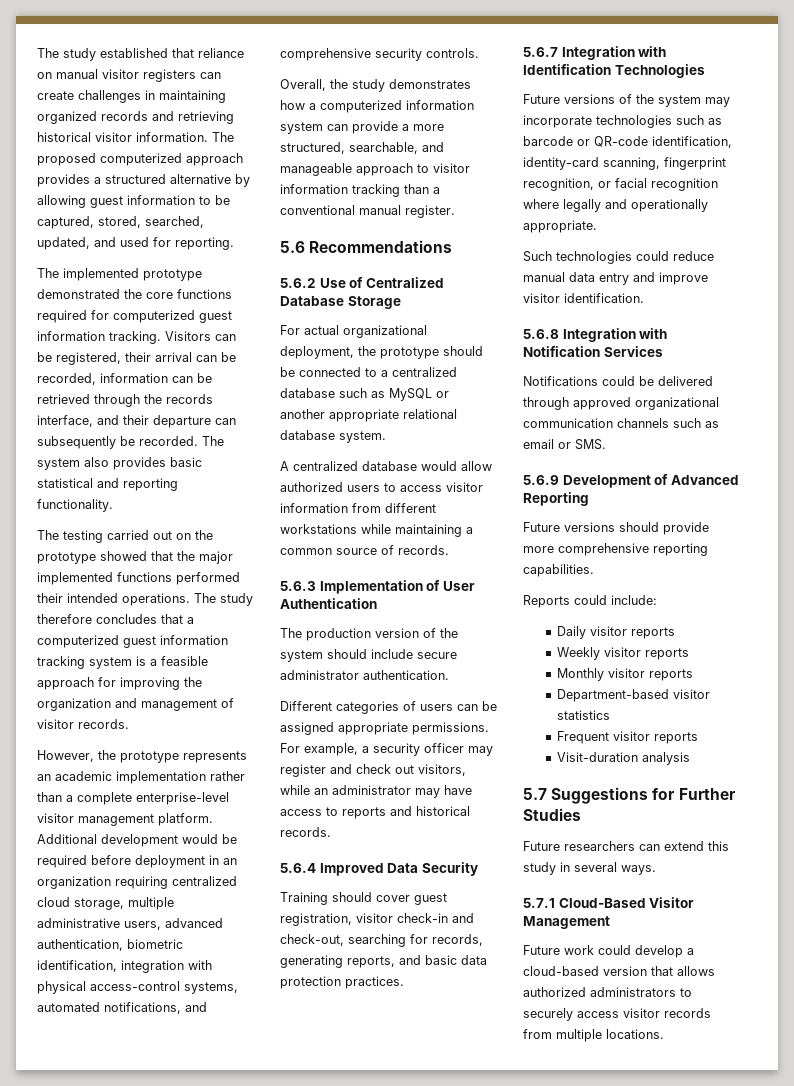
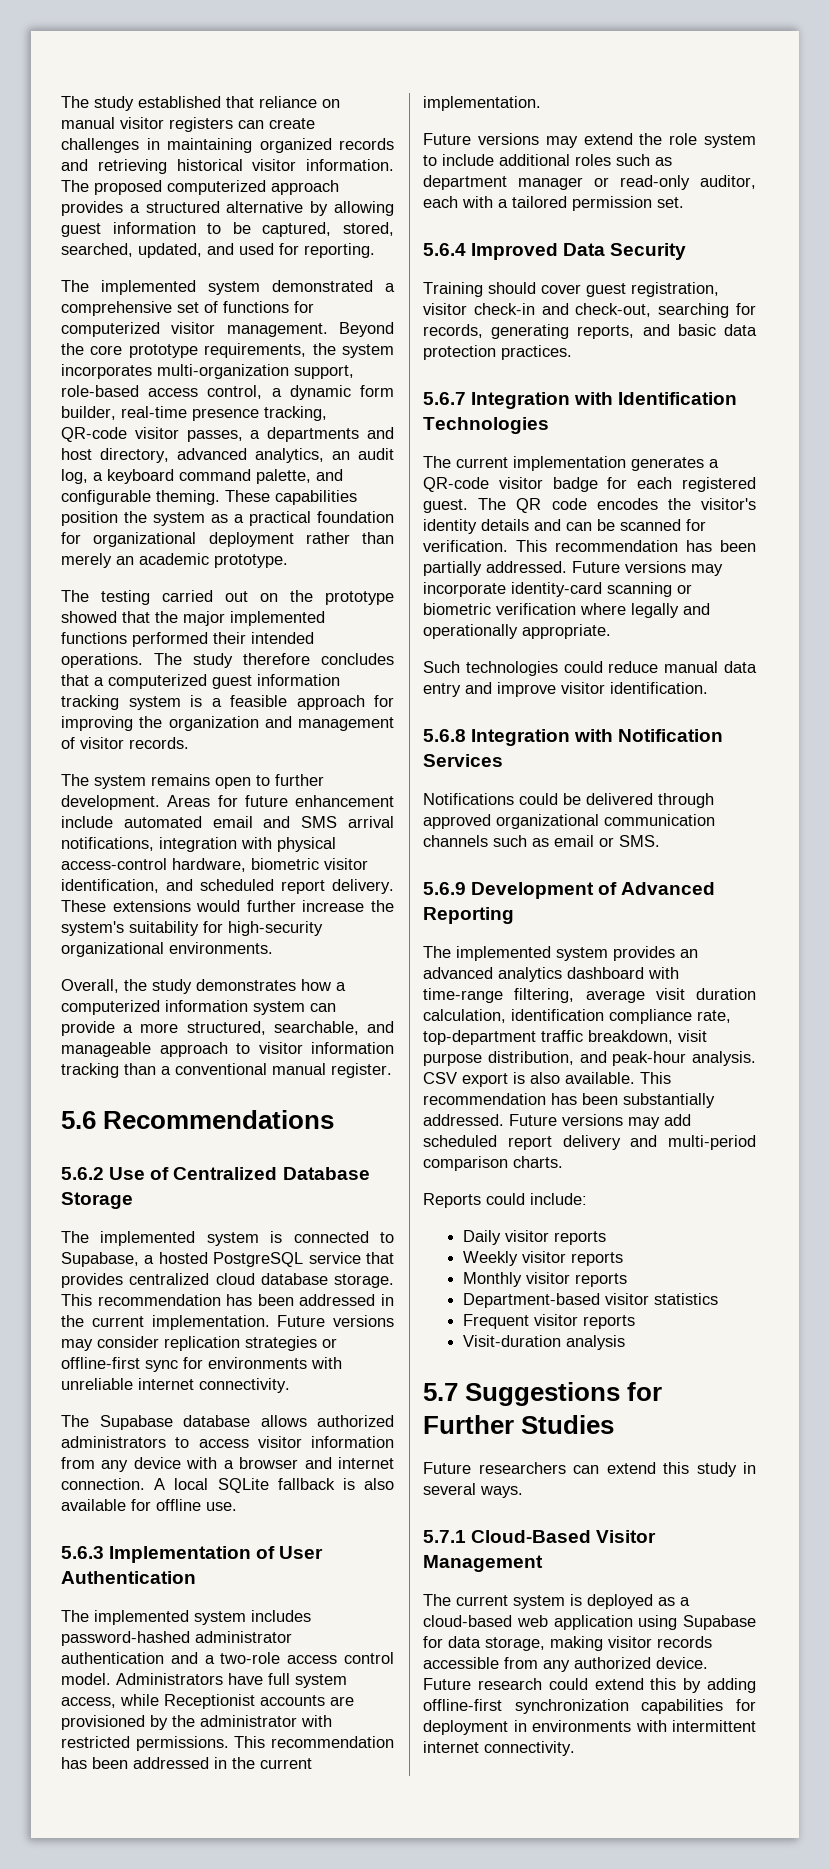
[143,269,202,281] [37,289,232,299] [37,310,232,323] [37,331,236,344] [37,352,236,365] [37,373,212,385] [37,394,213,407] [37,415,236,428] [37,436,224,449] [37,457,202,470] [37,478,178,491] [37,499,113,512] prototype demonstrated the core functions required for computerized guest information tracking. Visitors can be registered, their arrival can be recorded, information can be retrieved through the records interface, and their departure can subsequently be recorded. The system also provides basic statistical and reporting functionality. -> [208,280,395,295] [61,301,314,316] [61,322,394,337] [61,343,394,358] [61,364,354,379] [61,385,394,400] [61,406,327,421] [61,427,395,442] [61,448,394,463] [61,469,343,484] [61,490,357,505] [61,511,394,526] [61,532,394,547] [61,553,288,568] system demonstrated a comprehensive set of functions for computerized visitor management. Beyond the core prototype requirements, the system incorporates multi-organization support, role-based access control, a dynamic form builder, real-time presence tracking, QR-code visitor passes, a departments and host directory, advanced analytics, an audit log, a keyboard command palette, and configurable theming. These capabilities position the system as a practical foundation for organizational deployment rather than merely an academic prototype.
[37,750,247,763] [37,771,245,784] [37,792,229,805] [37,813,213,826] [37,834,237,847] [37,855,237,868] [37,876,237,889] [37,897,174,910] [37,918,223,930] [37,939,183,951] [37,960,212,973] [37,981,238,994] [37,1002,207,1014] [280,48,479,61] However, the prototype represents an academic implementation rather than a complete enterprise-level visitor management platform. Additional development would be required before deployment in an organization requiring centralized cloud storage, multiple administrative users, advanced authentication, biometric identification, integration with physical access-control systems, automated notifications, and comprehensive security controls. -> [61,774,324,789] [61,795,394,810] [61,816,395,828] [61,837,336,852] [61,858,368,872] [61,879,394,894] [61,900,394,912] [61,921,323,936] [61,942,273,957] The system remains open to further development. Areas for future enhancement include automated email and SMS arrival notifications, integration with physical access-control hardware, biometric visitor identification, and scheduled report delivery. These extensions would further increase the system's suitability for high-security organizational environments.
[280,325,427,338] [280,346,483,359] [280,367,457,377] [280,388,449,401] [280,409,457,422] [280,430,386,443] [280,461,492,471] [280,482,380,492] For actual organizational deployment, the prototype should be connected to a centralized database such as MySQL or another appropriate relational database system. // A centralized database would allow authorized users -> [61,1231,394,1246] [61,1252,394,1267] [61,1273,394,1288] [61,1294,394,1306] [61,1315,394,1330] [61,1336,337,1351] [61,1357,342,1372] [61,1378,290,1393] [61,1415,394,1430] [61,1436,166,1448] The implemented system is connected to Supabase, a hosted PostgreSQL service that provides centralized cloud database storage. This recommendation has been addressed in the current implementation. Future versions may consider replication strategies or offline-first sync for environments with unreliable internet connectivity. // The Supabase database allows authorized administrators
[385,503,436,513] [280,524,473,537] [280,545,449,555] different workstations while maintaining a common source of records. -> [101,1457,394,1472] [61,1478,394,1493] [61,1499,237,1511] any device with a browser and internet connection. A local SQLite fallback is also available for offline use.
[306,628,458,641] [280,649,457,662] [280,670,449,680] [280,701,497,714] [280,722,489,735] [280,743,493,756] [280,764,466,777] [280,785,472,798] [280,806,470,819] [280,827,331,837] production version of the system should include secure administrator authentication. // Different categories of users can be assigned appropriate permissions. For example, a security officer may register and check out visitors, while an administrator may have access to reports and historical records. -> [94,1610,311,1625] [61,1631,292,1646] [61,1652,395,1664] [61,1673,347,1688] [61,1694,354,1709] [61,1715,332,1730] [61,1736,394,1751] [61,1757,312,1769] [423,96,541,111] [423,133,756,148] [423,154,672,166] [423,175,756,190] [423,196,684,211] implemented system includes password-hashed administrator authentication and a two-role access control model. Administrators have full system access, while Receptionist accounts are provisioned by the administrator with restricted permissions. This recommendation has been addressed in the current implementation. // Future versions may extend the role system to include additional roles such as department manager or read-only auditor, each with a tailored permission set.
[523,94,730,107] [523,115,722,128] [523,136,732,148] [523,157,726,170] [523,178,718,191] Future versions of the system may incorporate technologies such as barcode or QR-code identification, identity-card scanning, fingerprint recognition, or facial recognition -> [423,456,719,471] [423,477,756,492] [423,498,756,513] [423,519,706,534] [423,540,756,552] [423,561,723,576] [423,582,692,597] [423,603,576,615] The current implementation generates a QR-code visitor badge for each registered guest. The QR code encodes the visitor's identity details and can be scanned for verification. This recommendation has been partially addressed. Future versions may incorporate identity-card scanning or biometric verification
[523,522,709,535] [523,543,708,556] [523,564,594,577] Future versions should provide more comprehensive reporting capabilities. -> [423,946,698,961] [423,967,679,982] [423,988,756,1003] [423,1009,731,1024] [423,1030,707,1045] [423,1051,756,1066] [423,1072,671,1087] [423,1093,715,1108] [423,1114,691,1129] [423,1135,756,1150] [423,1156,563,1171] The implemented system provides an advanced analytics dashboard with time-range filtering, average visit duration calculation, identification compliance rate, top-department traffic breakdown, visit purpose distribution, and peak-hour analysis. CSV export is also available. This recommendation has been substantially addressed. Future versions may add scheduled report delivery and multi-period comparison charts.
[523,945,694,958] [523,966,715,976] [523,987,692,997] [523,1008,711,1021] [523,1029,664,1042] Future work could develop a cloud-based version that allows authorized administrators to securely access visitor records from multiple locations. -> [423,1594,690,1609] [423,1615,756,1630] [423,1636,712,1651] [423,1657,708,1672] [423,1678,756,1693] [423,1699,756,1714] [423,1720,756,1735] [423,1741,575,1756] The current system is deployed as a cloud-based web application using Supabase for data storage, making visitor records accessible from any authorized device. Future research could extend this by adding offline-first synchronization capabilities for deployment in environments with intermittent internet connectivity.

